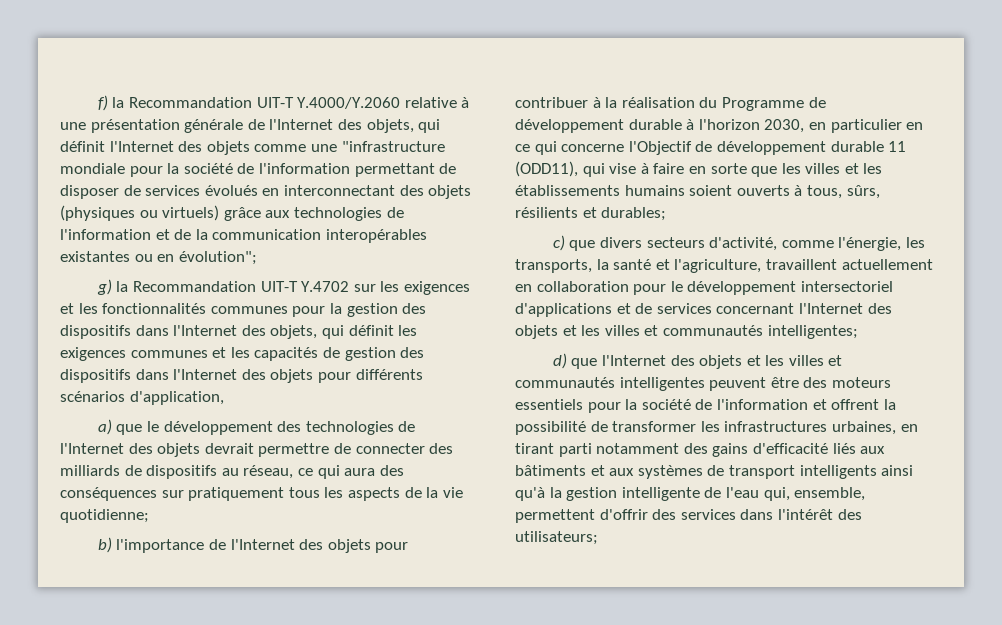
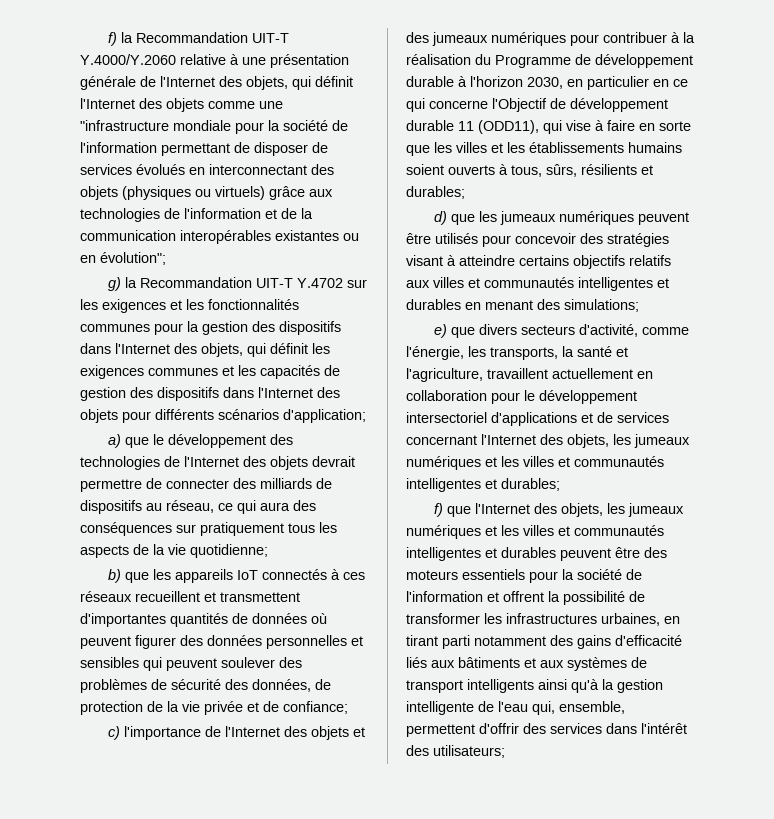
[129,391,224,405] d'application, -> [283,409,366,423] d'application;
(112, 545) none -> [124,569,365,583] [80,591,300,602] [80,613,327,627] [80,635,363,649] [80,657,302,671] [80,679,331,693] [80,701,348,715] [107,726,120,740] que les appareils IoT connectés à ces réseaux recueillent et transmettent d'importantes quantités de données où peuvent figurer des données personnelles et sensibles qui peuvent soulever des problèmes de sécurité des données, de protection de la vie privée et de confiance; // c)
(371, 546) none -> [352,727,365,737] [406,32,566,46] et des jumeaux numériques
[552,235,565,251] c) -> [433,211,689,225] [406,233,669,247] [406,255,671,269] [406,277,669,291] [406,299,639,312] [433,324,447,338] d) que les jumeaux numériques peuvent être utilisés pour concevoir des stratégies visant à atteindre certains objectifs relatifs aux villes et communautés intelligentes et durables en menant des simulations; // e)
[515,325,858,339] [552,353,843,369] [515,377,705,391] objets et les villes et communautés intelligentes; // d) que l'Internet des objets et les villes et communautés intelligentes -> [567,434,690,448] [406,456,664,470] [406,478,560,492] [433,503,684,517] [406,525,664,539] [406,547,556,561] objets, les jumeaux numériques et les villes et communautés intelligentes et durables; // f) que l'Internet des objets, les jumeaux numériques et les villes et communautés intelligentes et durables

